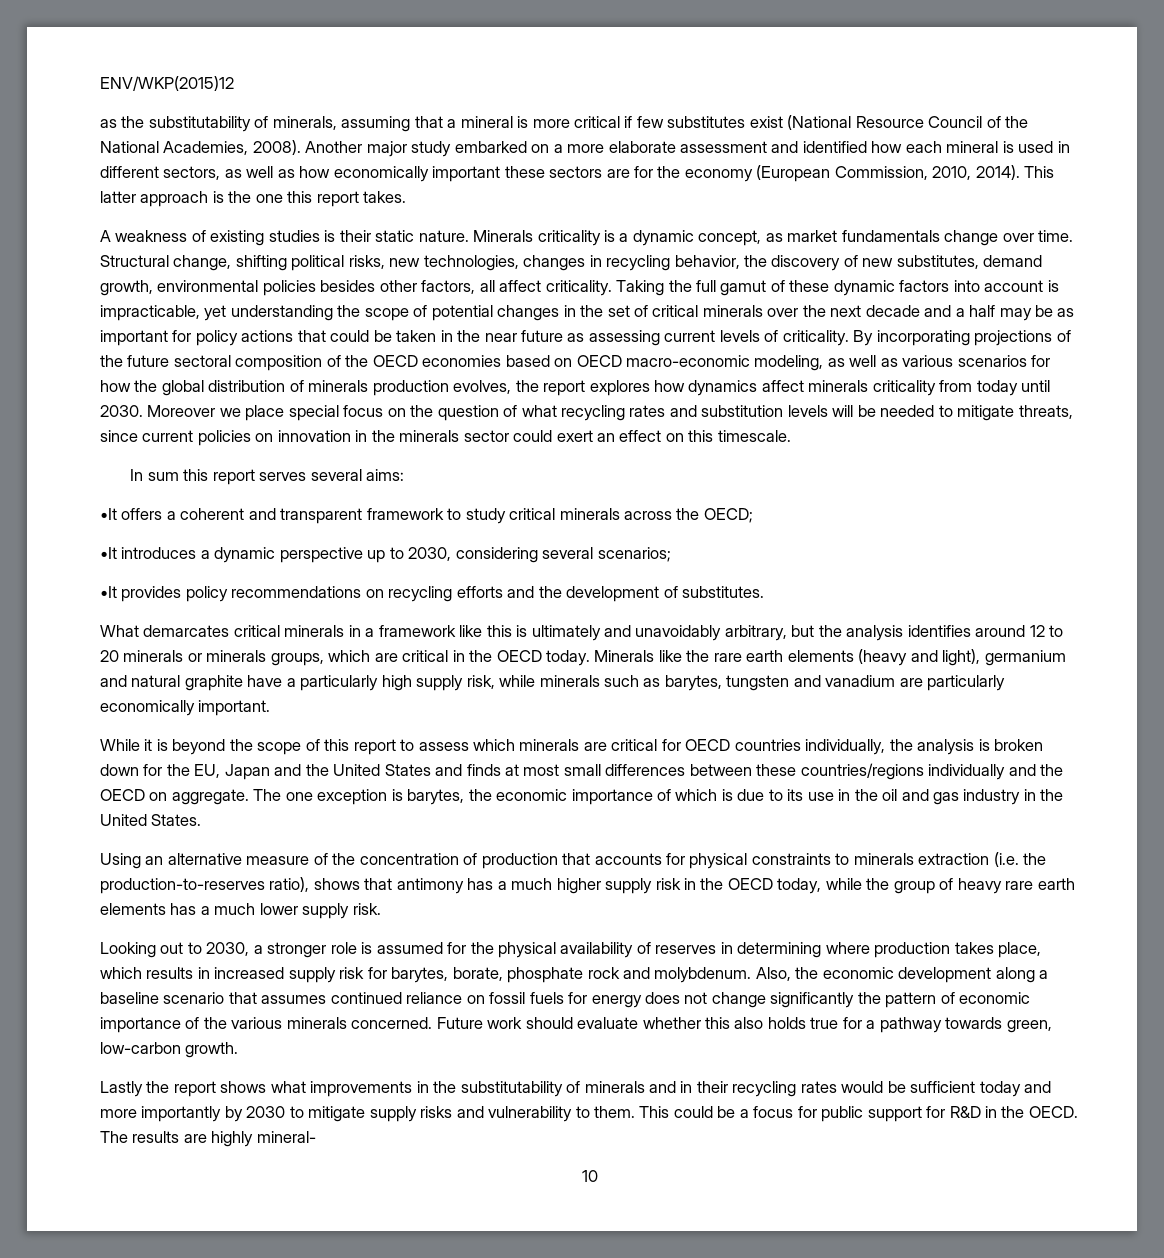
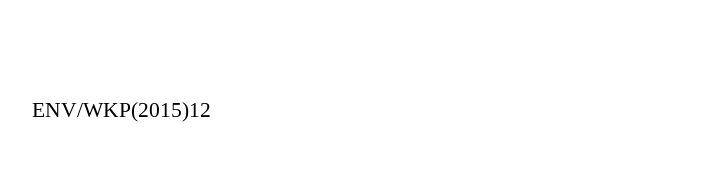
[100,115,1029,132] [100,140,1070,157] [100,165,1055,182] [100,191,407,207] [100,230,1074,246] [100,255,1043,271] [100,280,1059,296] [100,305,1075,321] [100,330,1071,346] [100,355,1051,371] [100,380,1051,396] [100,405,1073,421] [100,430,791,446] [130,469,405,485] [100,508,753,524] [100,547,671,563] [100,586,765,602] [100,625,1064,641] [100,649,1066,666] [100,675,1006,691] [100,700,271,716] [100,739,1044,755] [100,763,1064,780] [100,789,1064,805] [100,814,202,826] [100,852,1047,869] [100,877,1075,894] [100,903,381,919] [100,942,1042,958] [100,967,1049,983] [100,992,1031,1008] [100,1017,1052,1033] [100,1042,239,1058] [100,1081,1052,1097] [100,1106,1078,1122] [100,1131,316,1147] [582,1170,598,1182] // as the substitutability of minerals, assuming that a mineral is more critical if few substitutes exist (National Resource Council of the National Academies, 2008). Another major study embarked on a more elaborate assessment and identified how each mineral is used in different sectors, as well as how economically important these sectors are for the economy (European Commission, 2010, 2014). This latter approach is the one this report takes. // A weakness of existing studies is their static nature. Minerals criticality is a dynamic concept, as market fundamentals change over time. Structural change, shifting political risks, new technologies, changes in recycling behavior, the discovery of new substitutes, demand growth, environmental policies besides other factors, all affect criticality. Taking the full gamut of these dynamic factors into account is impracticable, yet understanding the scope of potential changes in the set of critical minerals over the next decade and a half may be as important for policy actions that could be taken in the near future as assessing current levels of criticality. By incorporating projections of the future sectoral composition of the OECD economies based on OECD macro-economic modeling, as well as various scenarios for how the global distribution of minerals production evolves, the report explores how dynamics affect minerals criticality from today until 2030. Moreover we place special focus on the question of what recycling rates and substitution levels will be needed to mitigate threats, since current policies on innovation in the minerals sector could exert an effect on this timescale. // In sum this report serves several aims: // •It offers a coherent and transparent framework to study critical minerals across the OECD; // •It introduces a dynamic perspective up to 2030, considering several scenarios; // •It provides policy recommendations on recycling efforts and the development of substitutes. // What demarcates critical minerals in a framework like this is ultimately and unavoidably arbitrary, but the analysis identifies around 12 to 20 minerals or minerals groups, which are critical in the OECD today. Minerals like the rare earth elements (heavy and light), germanium and natural graphite have a particularly high supply risk, while minerals such as barytes, tungsten and vanadium are particularly economically important. // While it is beyond the scope of this report to assess which minerals are critical for OECD countries individually, the analysis is broken down for the EU, Japan and the United States and finds at most small differences between these countries/regions individually and the OECD on aggregate. The one exception is barytes, the economic importance of which is due to its use in the oil and gas industry in the United States. // Using an alternative measure of the concentration of production that accounts for physical constraints to minerals extraction (i.e. the production-to-reserves ratio), shows that antimony has a much higher supply risk in the OECD today, while the group of heavy rare earth elements has a much lower supply risk. // Looking out to 2030, a stronger role is assumed for the physical availability of reserves in determining where production takes place, which results in increased supply risk for barytes, borate, phosphate rock and molybdenum. Also, the economic development along a baseline scenario that assumes continued reliance on fossil fuels for energy does not change significantly the pattern of economic importance of the various minerals concerned. Future work should evaluate whether this also holds true for a pathway towards green, low-carbon growth. // Lastly the report shows what improvements in the substitutability of minerals and in their recycling rates would be sufficient today and more importantly by 2030 to mitigate supply risks and vulnerability to them. This could be a focus for public support for R&D in the OECD. The results are highly mineral- // 10 -> (211, 112) none

